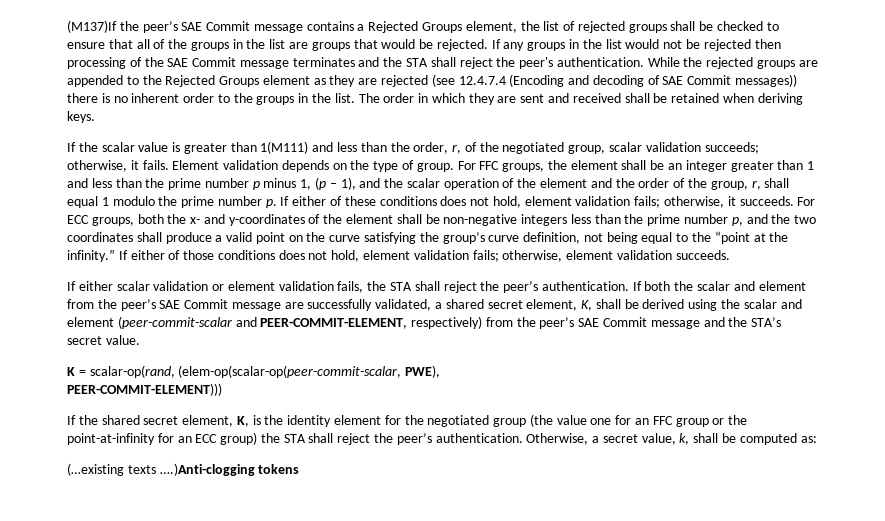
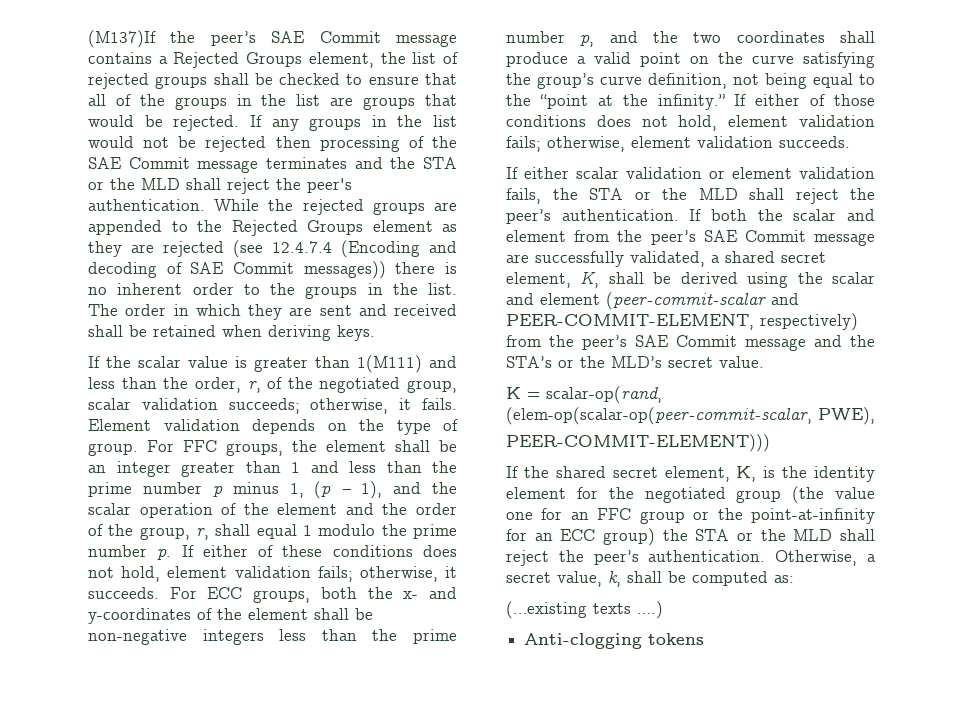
(429, 62) none -> [88,178,180,190] or the MLD
(413, 286) none -> [634,188,738,200] or the MLD
(782, 322) none -> [558,356,662,368] or the MLD’s
(306, 438) none -> [737,529,833,541] or the MLD
[159,463,255,476] ….)Anti-clogging -> [637,601,663,619] [524,633,643,649] ….) // Anti-clogging

